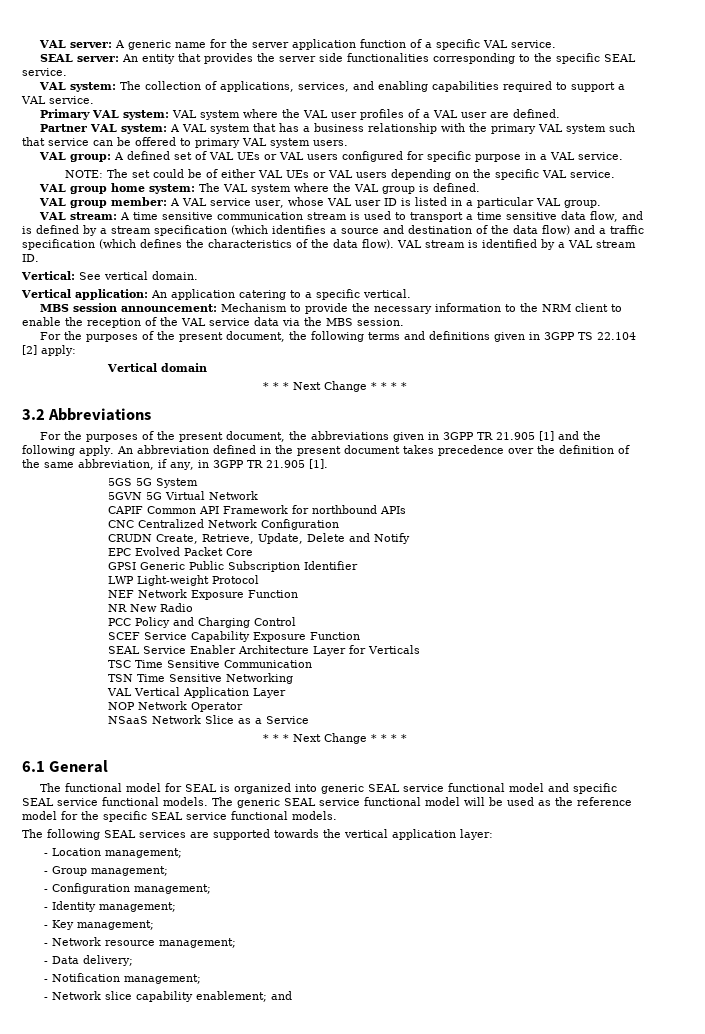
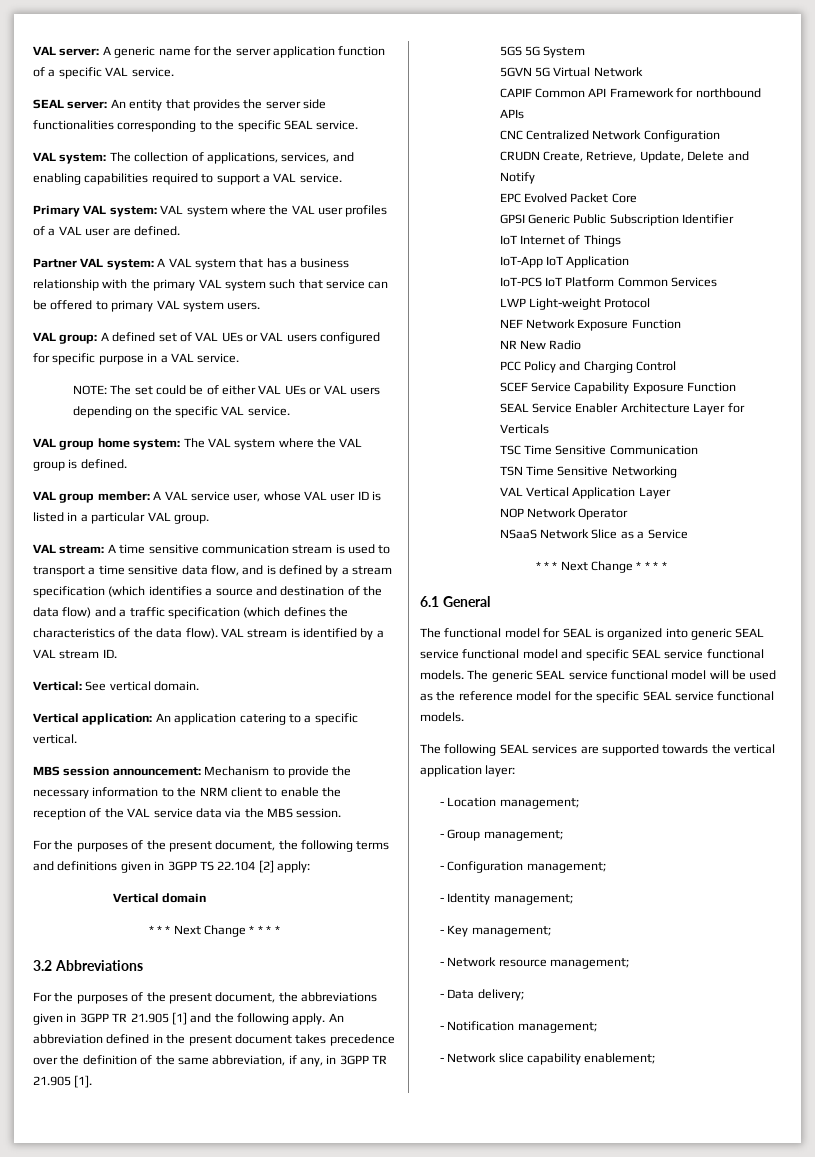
(359, 565) none -> [499,235,621,247] [499,256,630,268] [499,277,718,287] // IoT Internet of Things // IoT-App IoT Application // IoT-PCS IoT Platform Common Services
[270,991,292,1000] and -> (656, 1058) none

